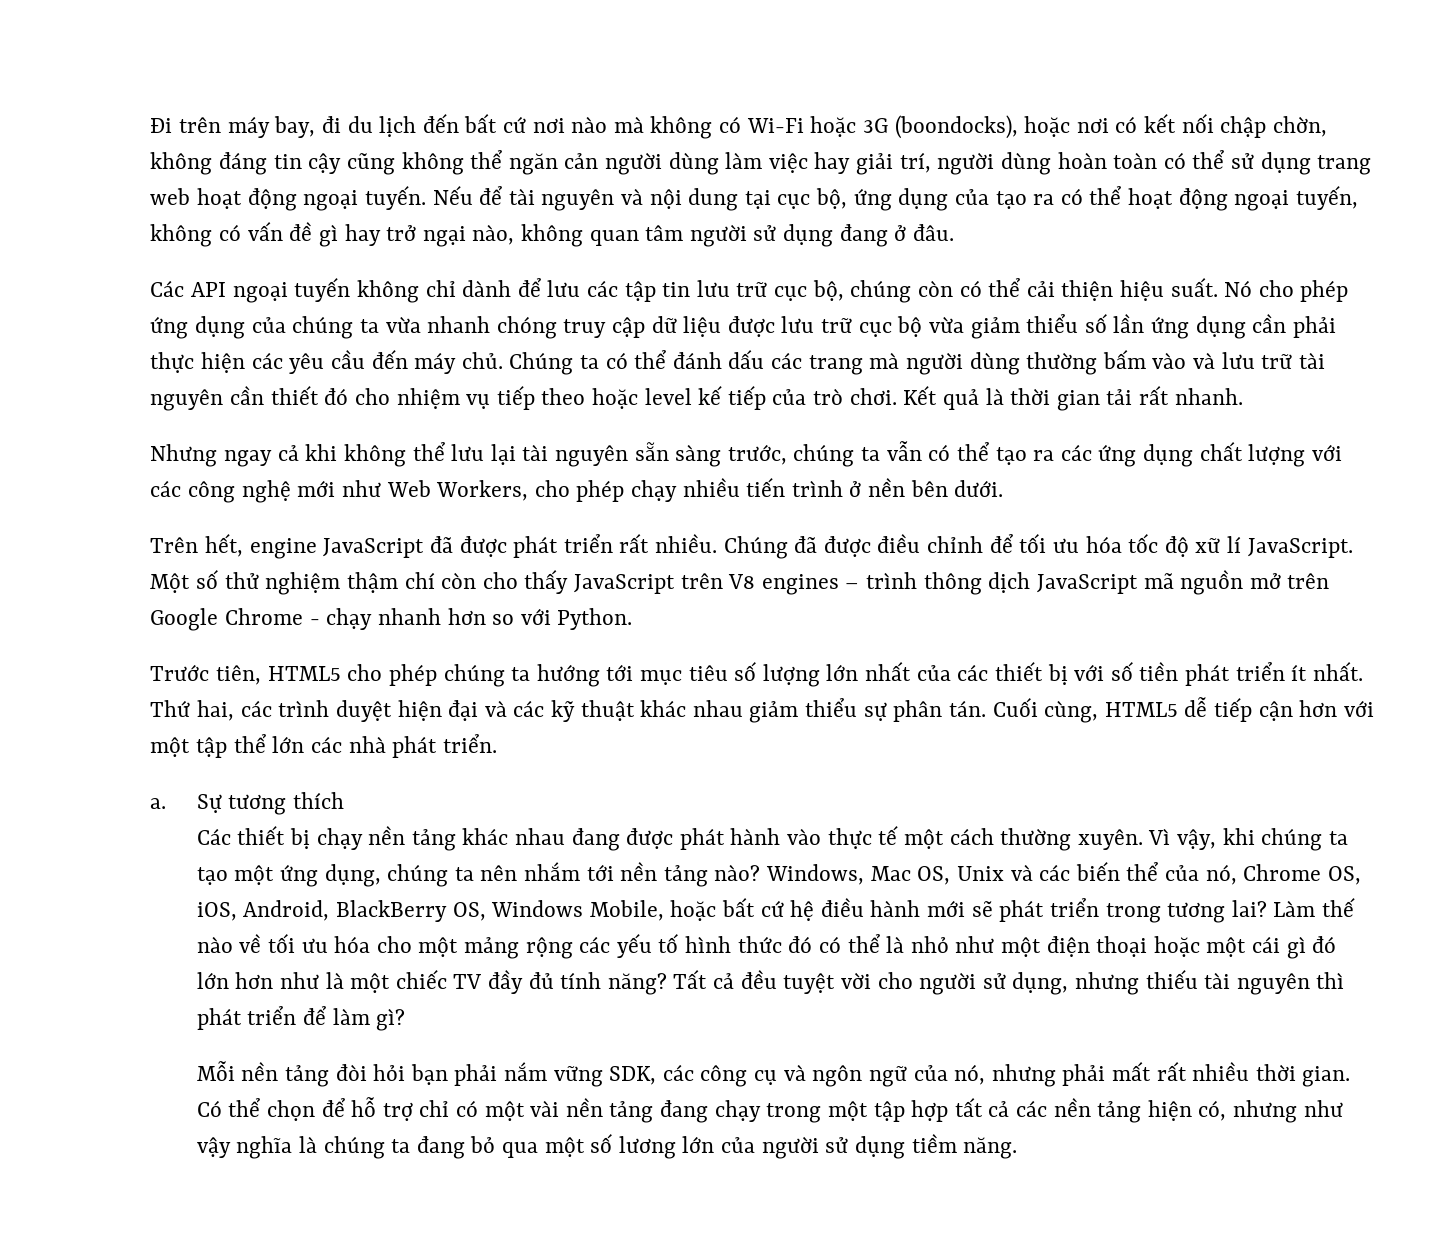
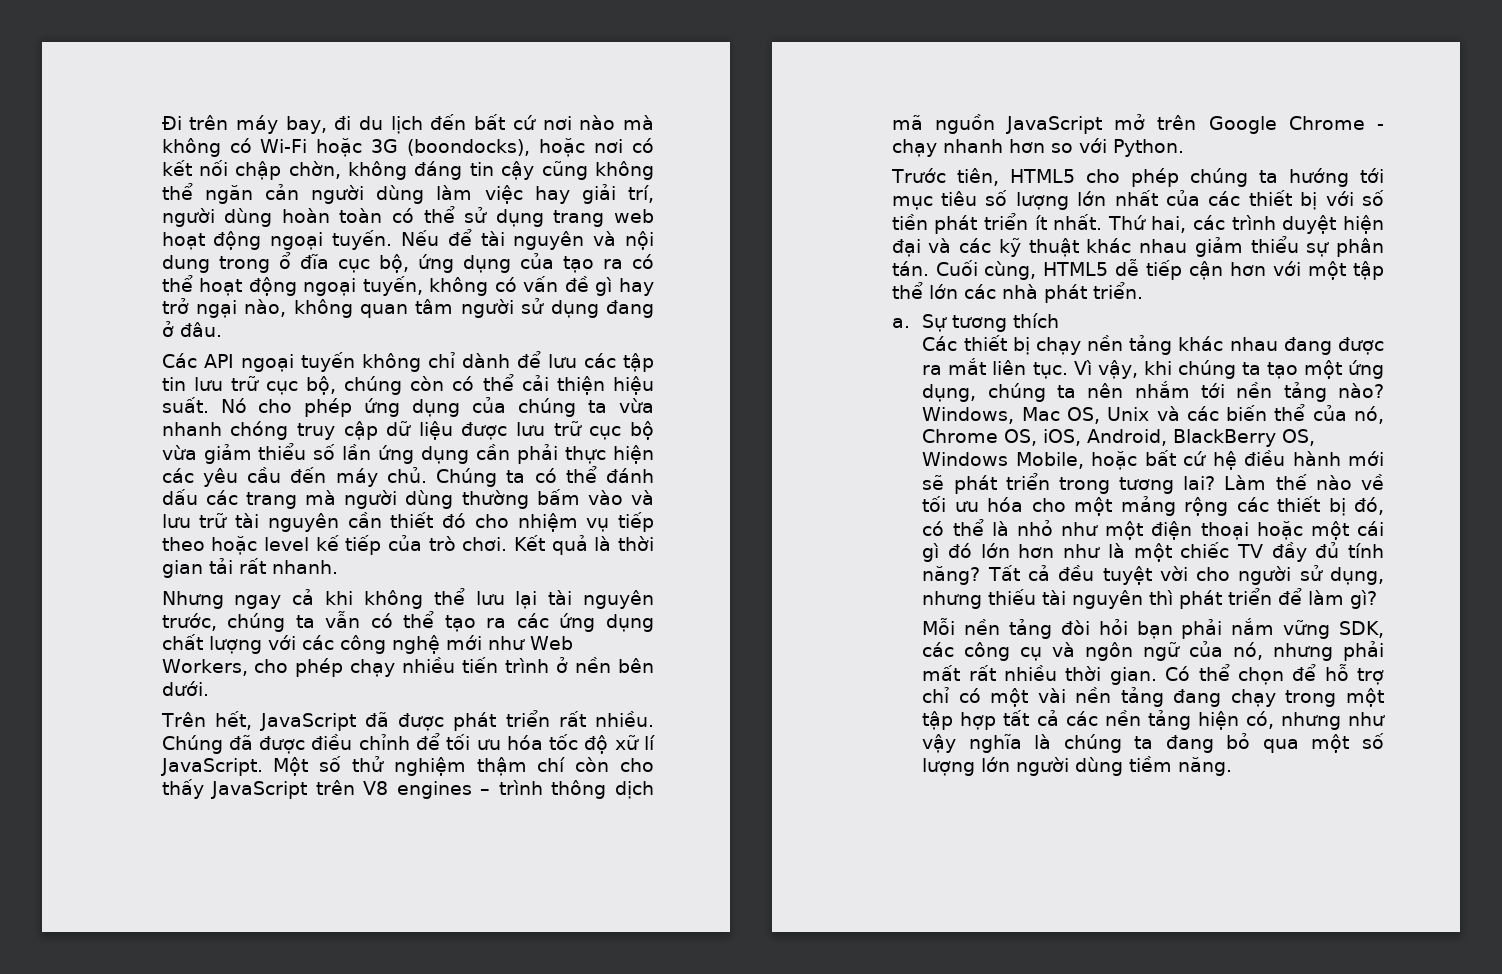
[744,190,771,209] tại -> [218,252,329,273] trong ổ đĩa
[634,442,722,467] sẵn sàng -> (654, 599) none
[249,538,317,559] engine -> (252, 720) none
[1036,574,1138,594] JavaScript -> (654, 790) none
(1244, 582) none -> [1005,116,1102,134] JavaScript
[679,826,1143,851] phát hành vào thực tế một cách thường xuyên. -> [922,358,1068,379] ra mắt liên tục.
[616,934,813,958] yếu tố hình thức đó -> [1277,496,1384,516] thiết bị đó,
[618,1136,905,1159] lương lớn của người sử dụng -> [922,757,1124,776] lượng lớn người dùng

